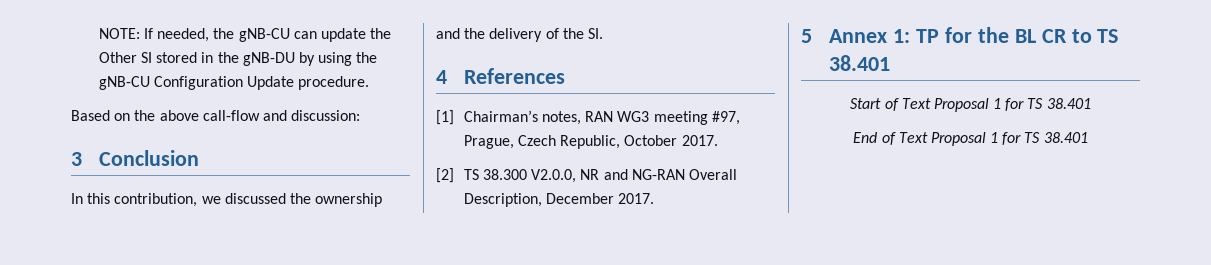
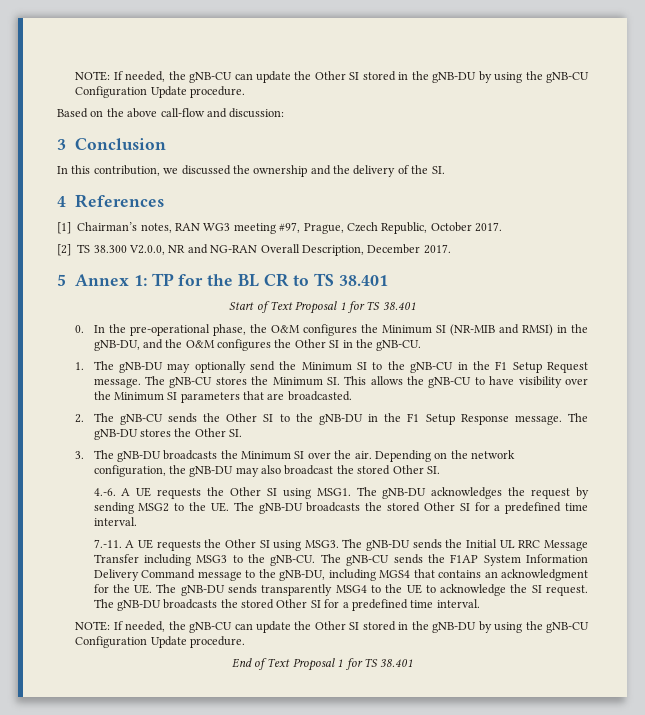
(1091, 103) none -> [75,324,589,336] [93,339,422,351] [75,361,589,373] [93,376,588,388] [93,391,352,403] [75,413,589,425] [93,428,243,440] [75,450,516,462] [93,465,440,477] [93,487,589,499] [93,502,588,514] [93,517,137,526] [93,539,589,551] [93,554,589,566] [93,569,589,581] [93,584,589,596] [93,599,480,611] [75,621,589,633] [75,636,246,648] // 0. In the pre-operational phase, the O&M configures the Minimum SI (NR-MIB and RMSI) in the gNB-DU, and the O&M configures the Other SI in the gNB-CU. // 1. The gNB-DU may optionally send the Minimum SI to the gNB-CU in the F1 Setup Request message. The gNB-CU stores the Minimum SI. This allows the gNB-CU to have visibility over the Minimum SI parameters that are broadcasted. // 2. The gNB-CU sends the Other SI to the gNB-DU in the F1 Setup Response message. The gNB-DU stores the Other SI. // 3. The gNB-DU broadcasts the Minimum SI over the air. Depending on the network configuration, the gNB-DU may also broadcast the stored Other SI. // 4.-6. A UE requests the Other SI using MSG1. The gNB-DU acknowledges the request by sending MSG2 to the UE. The gNB-DU broadcasts the stored Other SI for a predefined time interval. // 7.-11. A UE requests the Other SI using MSG3. The gNB-DU sends the Initial UL RRC Message Transfer including MSG3 to the gNB-CU. The gNB-CU sends the F1AP System Information Delivery Command message to the gNB-DU, including MGS4 that contains an acknowledgment for the UE. The gNB-DU sends transparently MSG4 to the UE to acknowledge the SI request. The gNB-DU broadcasts the stored Other SI for a predefined time interval. // NOTE: If needed, the gNB-CU can update the Other SI stored in the gNB-DU by using the gNB-CU Configuration Update procedure.

